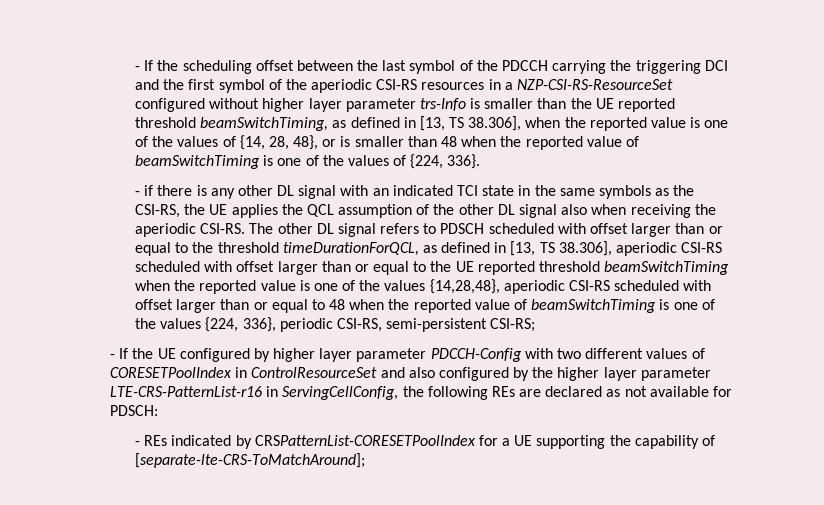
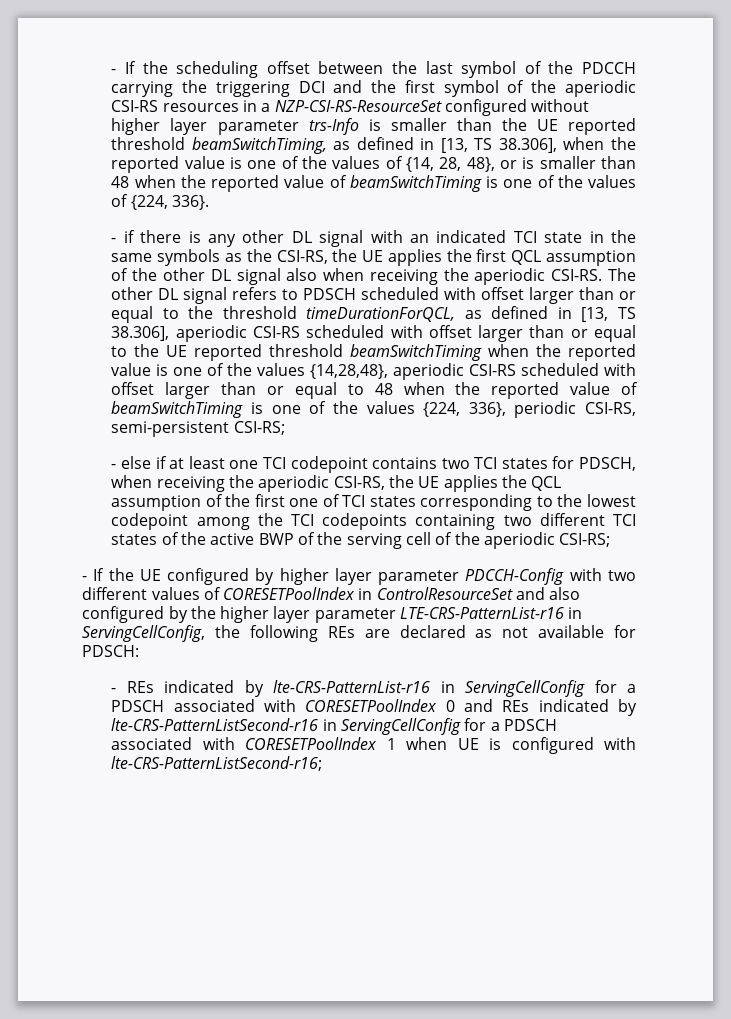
(303, 209) none -> [476,249,507,262] first
(536, 325) none -> [111,456,637,473] [111,475,562,492] [111,494,636,511] [111,513,636,530] [111,532,611,549] // - else if at least one TCI codepoint contains two TCI states for PDSCH, when receiving the aperiodic CSI-RS, the UE applies the QCL assumption of the first one of TCI states corresponding to the lowest codepoint among the TCI codepoints containing two different TCI states of the active BWP of the serving cell of the aperiodic CSI-RS;
[254,435,715,449] [134,453,365,468] CRSPatternList-CORESETPoolIndex for a UE supporting the capability of [separate-lte-CRS-ToMatchAround]; -> [273,680,636,697] [111,699,637,716] [111,718,558,735] [111,737,636,754] [111,756,323,771] lte-CRS-PatternList-r16 in ServingCellConfig for a PDSCH associated with CORESETPoolIndex 0 and REs indicated by lte-CRS-PatternListSecond-r16 in ServingCellConfig for a PDSCH associated with CORESETPoolIndex 1 when UE is configured with lte-CRS-PatternListSecond-r16;

